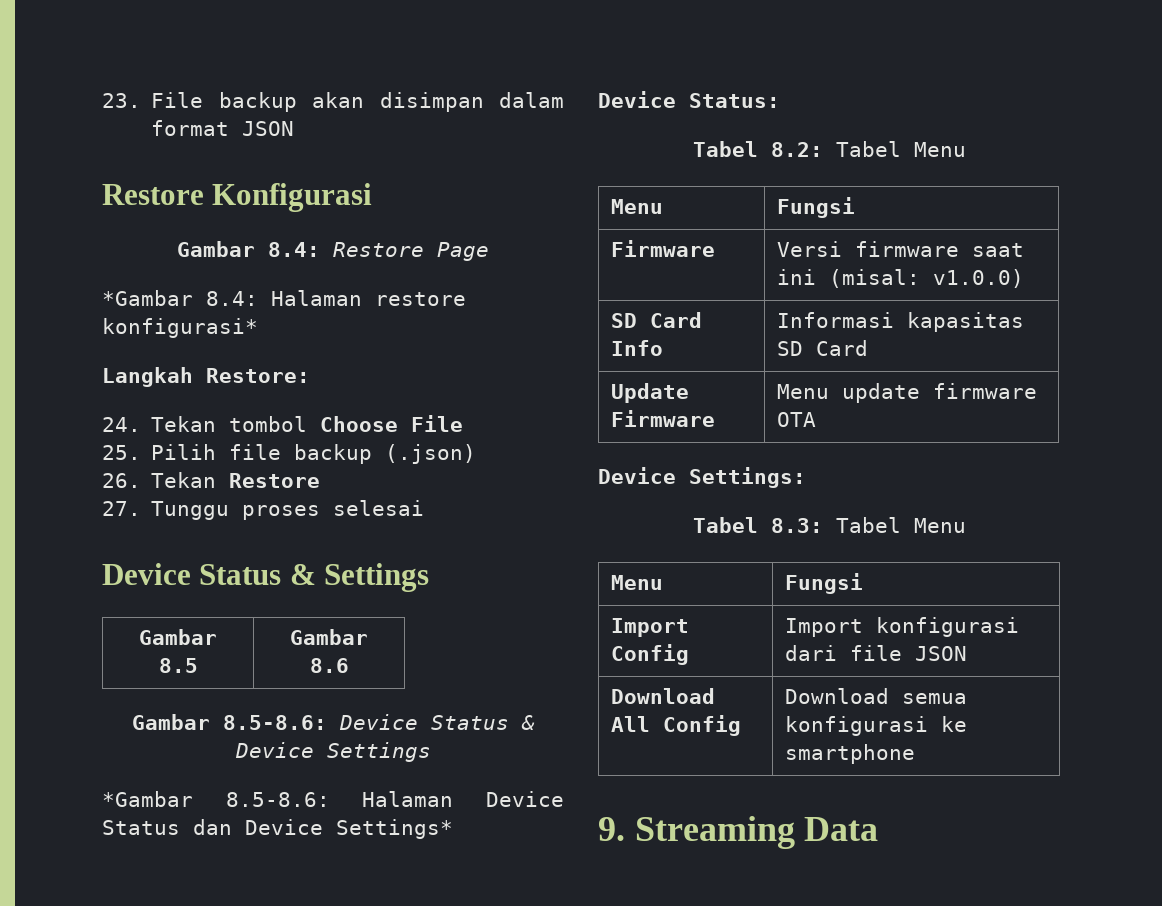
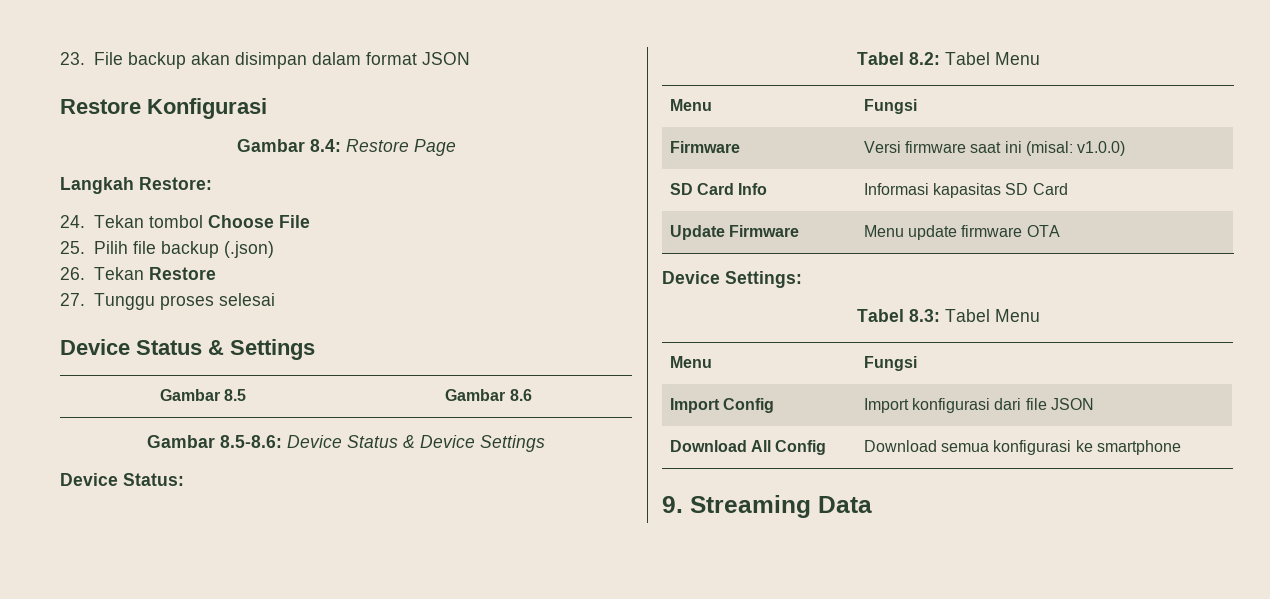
[102,290,466,306] [102,318,258,338] // *Gambar 8.4: Halaman restore konfigurasi* -> (456, 147) none
[102,791,564,807] [102,819,453,839] // *Gambar 8.5-8.6: Halaman Device Status dan Device Settings* -> (545, 443) none

